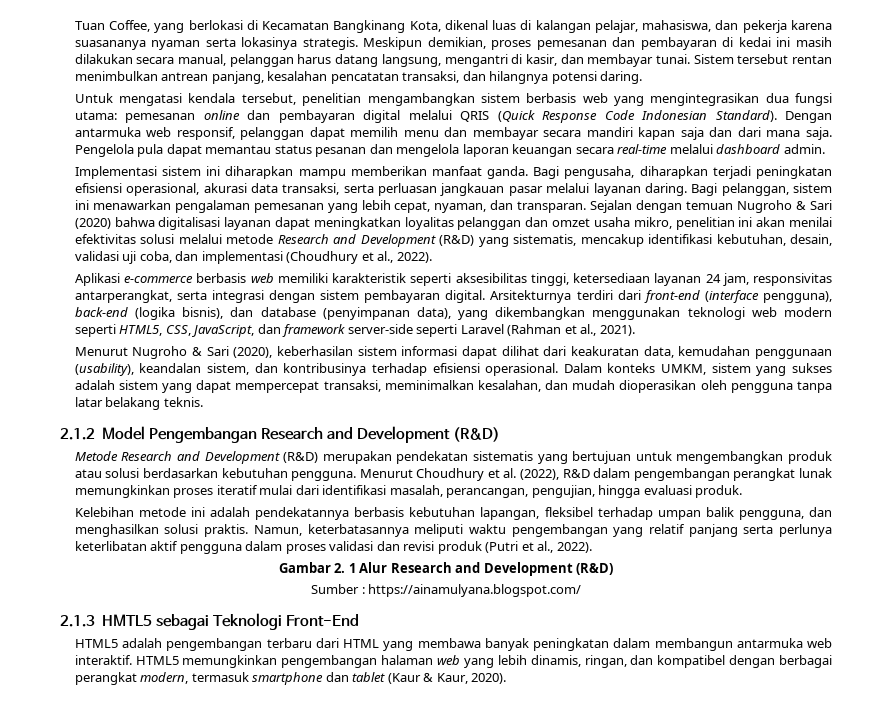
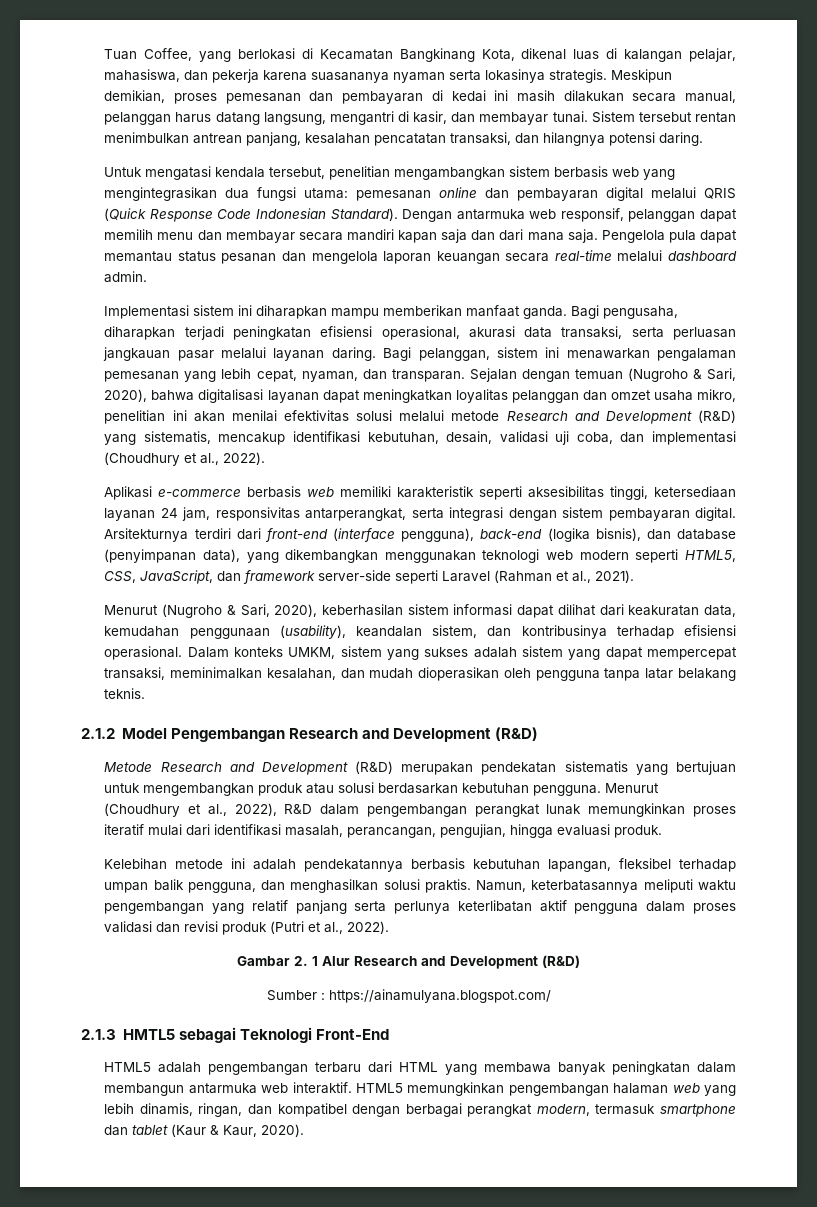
[737,200,833,213] [74,218,111,229] Nugroho & Sari (2020) -> [627,368,736,382] [104,389,148,402] (Nugroho & Sari, 2020),
[132,346,273,359] Nugroho & Sari (2020), -> [162,604,318,618] (Nugroho & Sari, 2020),
[416,468,560,481] Choudhury et al. (2022), -> [104,803,277,817] (Choudhury et al., 2022),

